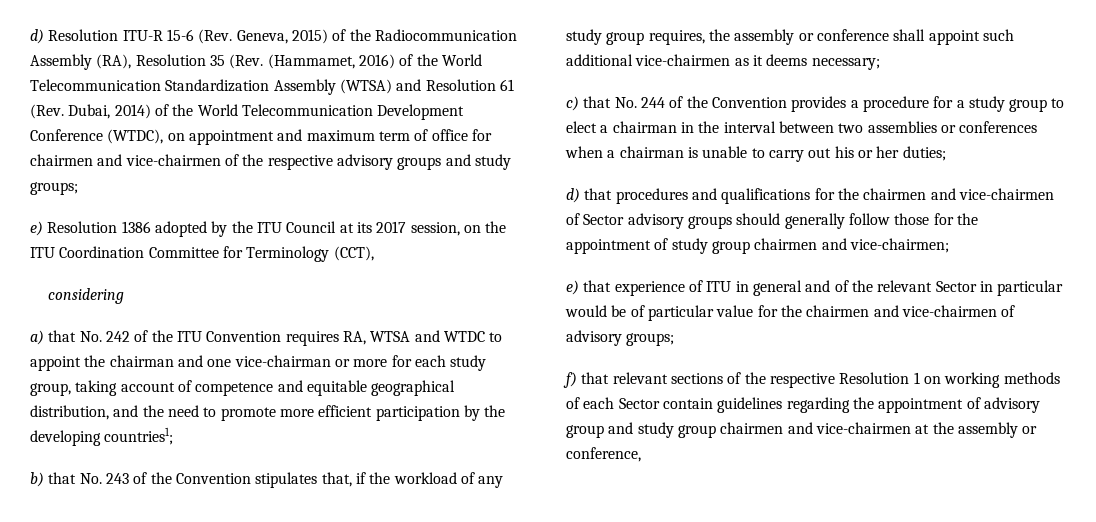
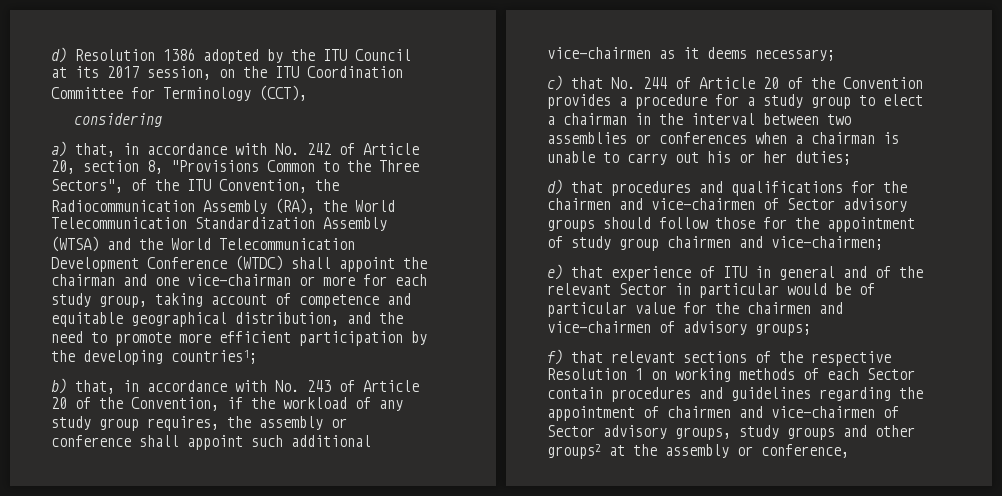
[122,29,517,44] [30,54,482,70] [30,79,514,95] [30,104,465,120] [30,129,492,145] [30,154,511,170] [30,182,78,195] [30,221,118,236] ITU-R 15-6 (Rev. Geneva, 2015) of the Radiocommunication Assembly (RA), Resolution 35 (Rev. (Hammamet, 2016) of the World Telecommunication Standardization Assembly (WTSA) and Resolution 61 (Rev. Dubai, 2014) of the World Telecommunication Development Conference (WTDC), on appointment and maximum term of office for chairmen and vice-chairmen of the respective advisory groups and study groups; // e) Resolution -> (155, 55) none
[48,330,503,346] that No. 242 of the ITU Convention requires RA, WTSA and WTDC to -> [75,143,419,157] [51,160,419,174] [51,179,339,193] [51,198,395,214] [51,217,387,231] [51,236,355,252] [51,255,331,272] that, in accordance with No. 242 of Article 20, section 8, "Provisions Common to the Three Sectors", of the ITU Convention, the Radiocommunication Assembly (RA), the World Telecommunication Standardization Assembly (WTSA) and the World Telecommunication Development Conference (WTDC) shall
[48,472,352,488] that No. 243 of the Convention stipulates that, -> [75,380,419,394] [51,397,219,411] that, in accordance with No. 243 of Article 20 of the Convention,
(684, 102) none -> [699,77,803,89] Article 20 of
[784,213,845,229] generally -> (651, 223) none
(713, 403) none -> [611,387,723,402] procedures and
[983,397,1040,413] [566,422,911,438] advisory group and study group chairmen and vice-chairmen -> [667,406,899,418] [547,425,915,440] [547,444,601,459] chairmen and vice-chairmen of Sector advisory groups, study groups and other groups2

